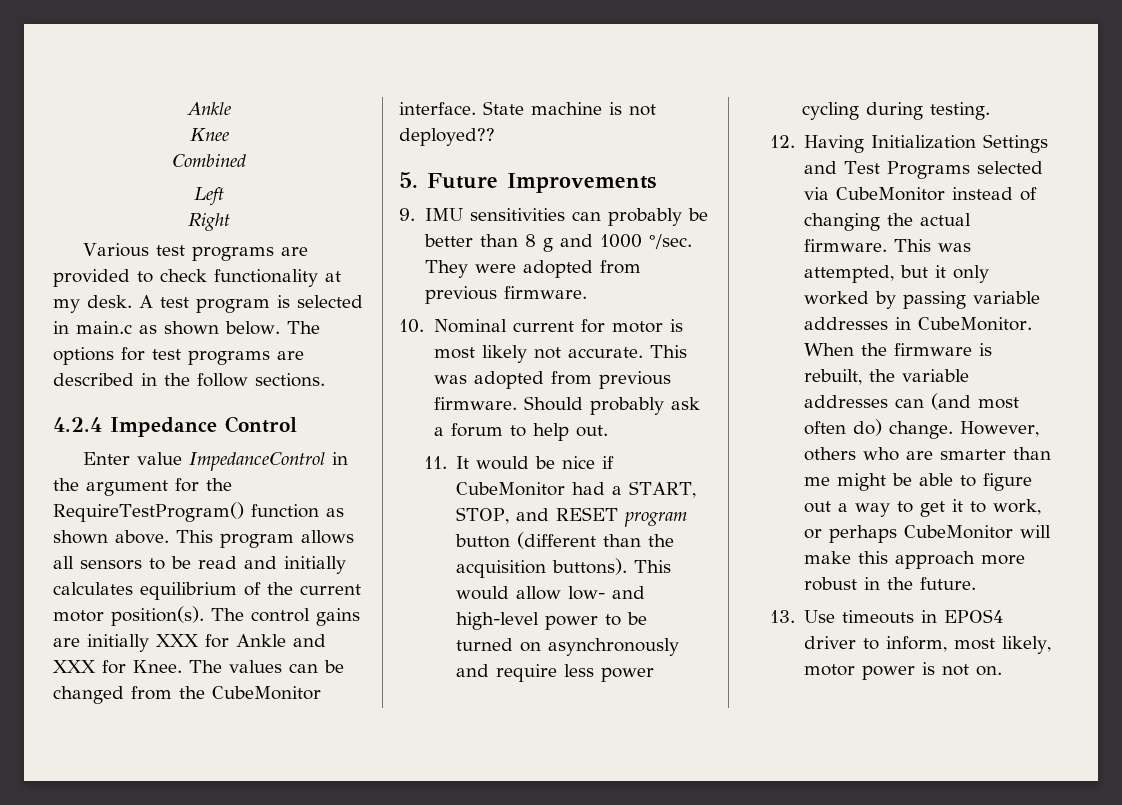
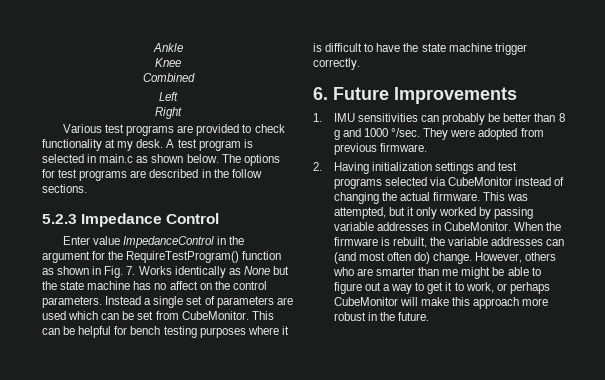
[53,417,102,432] 4.2.4 -> [42,214,77,224] 5.2.3
[115,530,354,548] [53,556,346,574] [53,582,361,600] [53,606,360,626] [53,634,326,652] [53,660,344,674] [53,686,321,704] [399,101,656,116] [399,128,495,146] [399,172,418,188] above. This program allows all sensors to be read and initially calculates equilibrium of the current motor position(s). The control gains are initially XXX for Ankle and XXX for Knee. The values can be changed from the CubeMonitor interface. State machine is not deployed?? // 5. -> [92,266,289,278] [42,281,267,290] [42,296,293,308] [42,311,274,320] [42,326,289,338] [313,43,527,55] [313,58,360,70] [313,87,328,100] in Fig. 7. Works identically as None but the state machine has no affect on the control parameters. Instead a single set of parameters are used which can be set from CubeMonitor. This can be helpful for bench testing purposes where it is difficult to have the state machine trigger correctly. // 6.
[399,208,415,221] 9. -> [313,113,322,122] 1.
[399,319,683,333] [433,345,687,363] [433,371,671,389] [433,396,700,415] [433,423,608,441] [423,456,615,470] [456,481,697,498] [456,507,688,527] [455,532,675,549] [456,558,672,578] [456,586,646,600] [456,612,648,630] [456,638,680,656] [456,664,655,682] [802,102,991,120] [769,134,1049,153] [804,161,971,179] 10. Nominal current for motor is most likely not accurate. This was adopted from previous firmware. Should probably ask a forum to help out. // 11. It would be nice if CubeMonitor had a START, STOP, and RESET program button (different than the acquisition buttons). This would allow low- and high-level power to be turned on asynchronously and require less power cycling during testing. // 12. Having Initialization Settings and Test Programs -> [313,162,518,174] [333,178,382,189] 2. Having initialization settings and test programs
[769,609,1004,624] [804,636,1052,654] [804,662,1003,680] // 13. Use timeouts in EPOS4 driver to inform, most likely, motor power is not on. -> (430, 316) none

